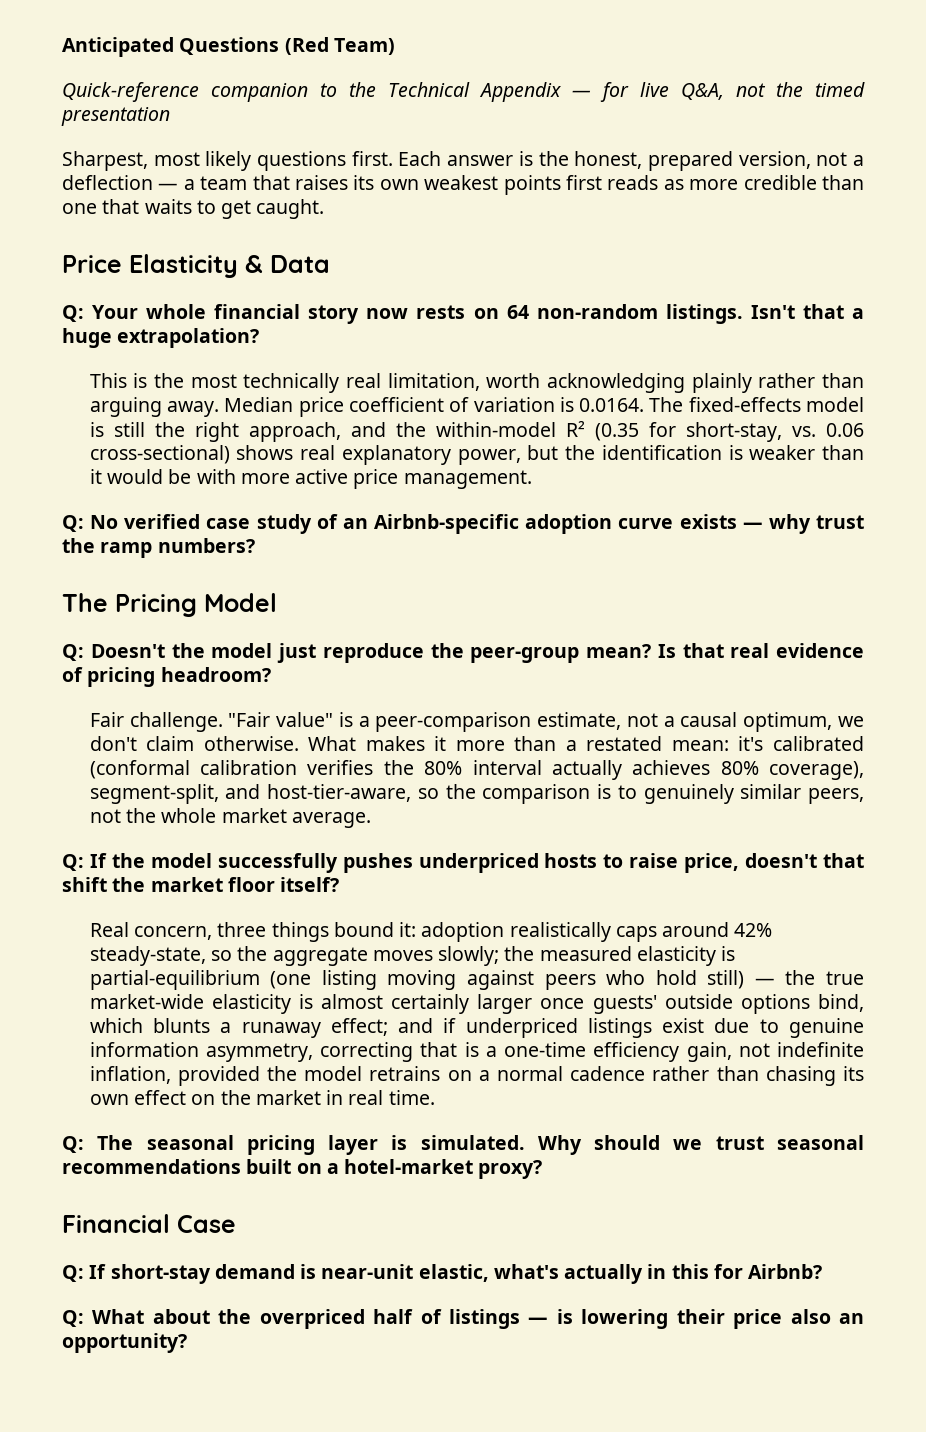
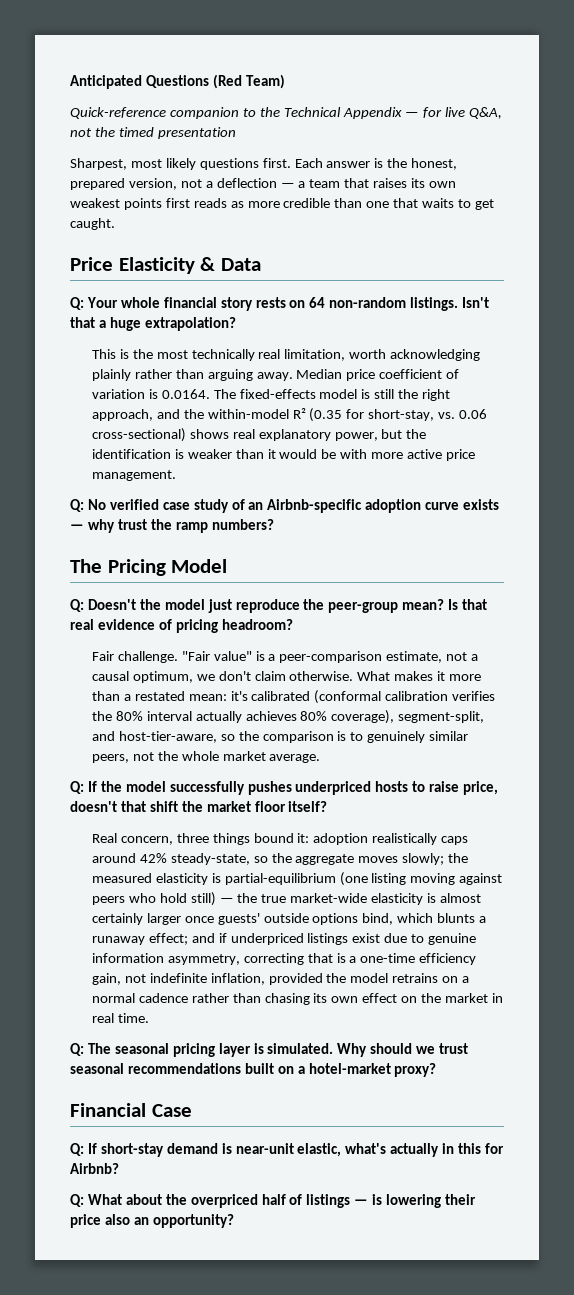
[366,308,409,319] now -> (253, 304) none

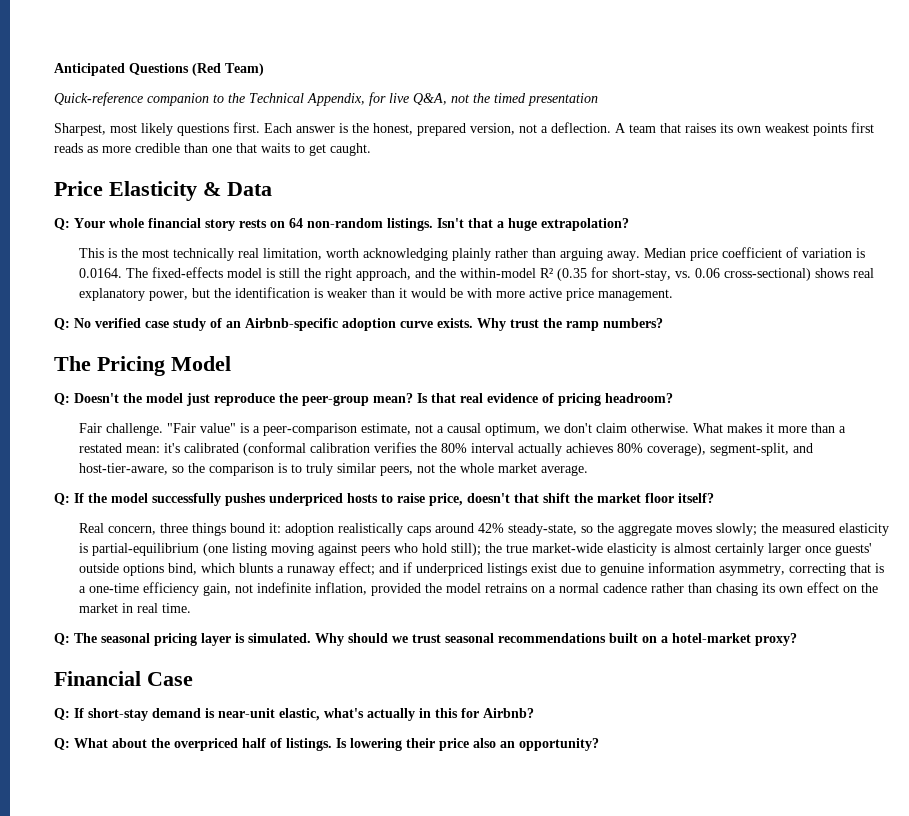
[342,107,420,119] Appendix — -> [307,93,365,106] Appendix,
[216,178,306,188] deflection — a -> [551,122,626,133] deflection. A
[463,499,500,510] [70,519,115,533] exists — why -> [437,318,506,331] exists. Why
[367,731,426,743] genuinely -> [305,463,333,476] truly
[190,892,234,906] still) — -> [450,543,481,556] still);
[306,1194,383,1208] listings — is -> [286,738,347,751] listings. Is

